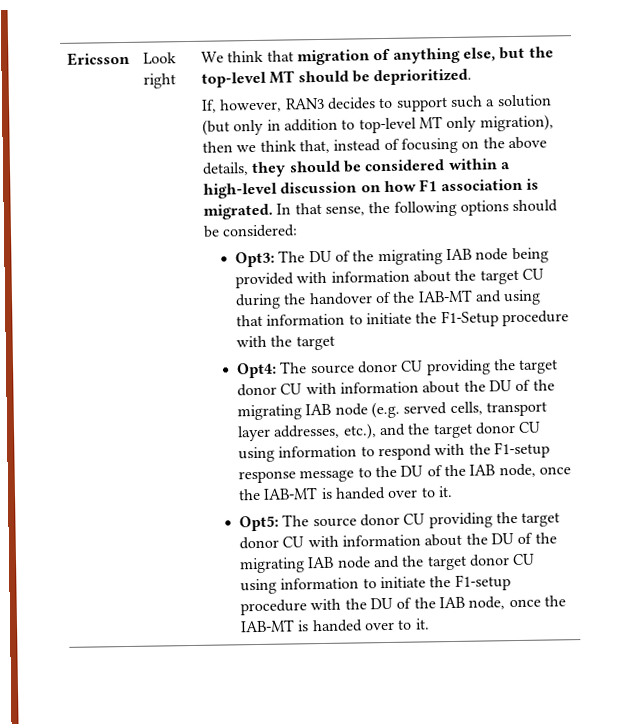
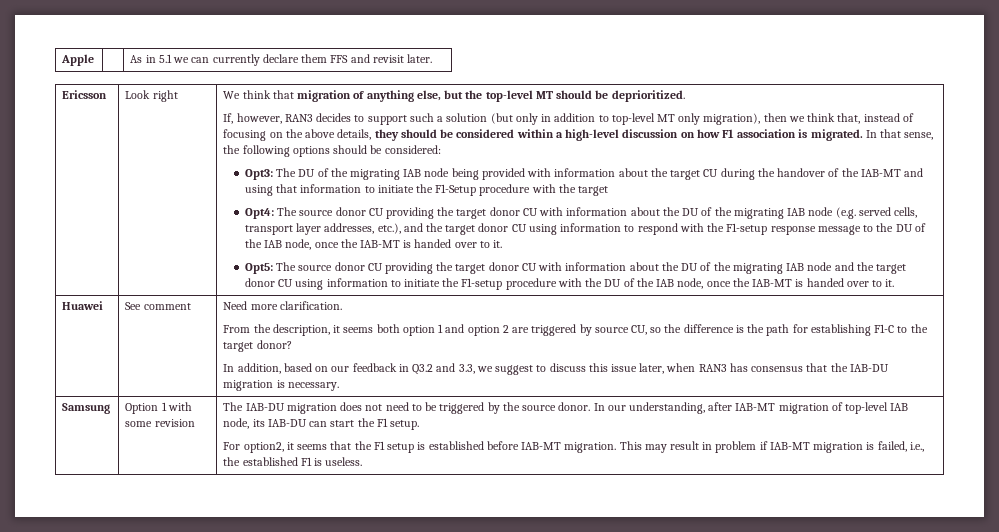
(66, 58) none -> [61,54,95,66] [130,54,433,66] Apple | | As in 5.1 we can currently declare them FFS and revisit later. //
(430, 624) none -> [62,301,104,310] [125,302,191,310] [223,301,342,310] [223,324,928,336] [223,340,292,352] [223,363,889,375] [223,380,339,391] [62,403,111,414] [125,402,192,414] [125,419,195,427] [223,402,909,414] [223,418,420,430] [223,441,924,453] [223,457,363,466] // Huawei | See comment | Need more clarification. // From the description, it seems both option 1 and option 2 are triggered by source CU, so the difference is the path for establishing F1-C to the target donor? // In addition, based on our feedback in Q3.2 and 3.3, we suggest to discuss this issue later, when RAN3 has consensus that the IAB-DU migration is necessary. // Samsung | Option 1 with some revision | The IAB-DU migration does not need to be triggered by the source donor. In our understanding, after IAB-MT migration of top-level IAB node, its IAB-DU can start the F1 setup. // For option2, it seems that the F1 setup is established before IAB-MT migration. This may result in problem if IAB-MT migration is failed, i.e., the established F1 is useless.

